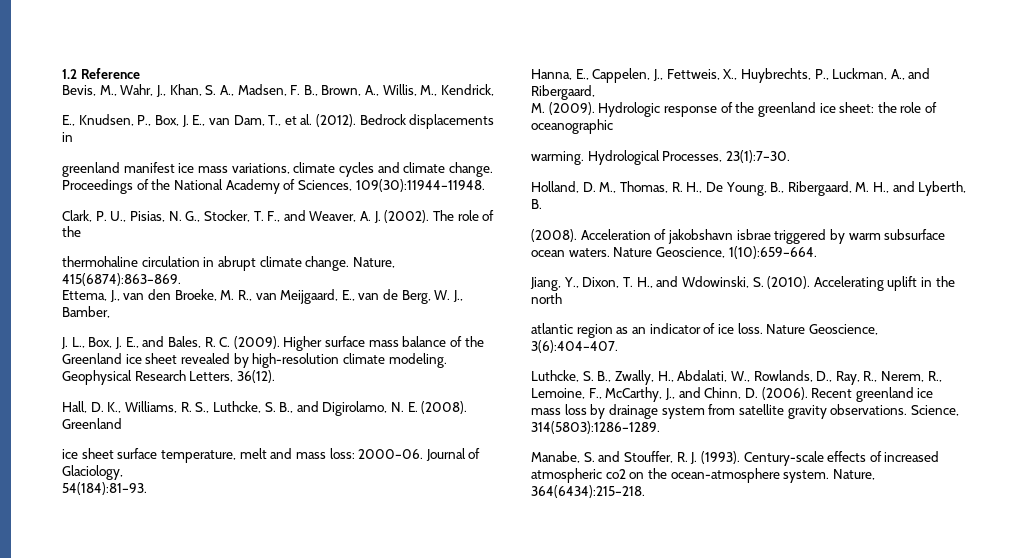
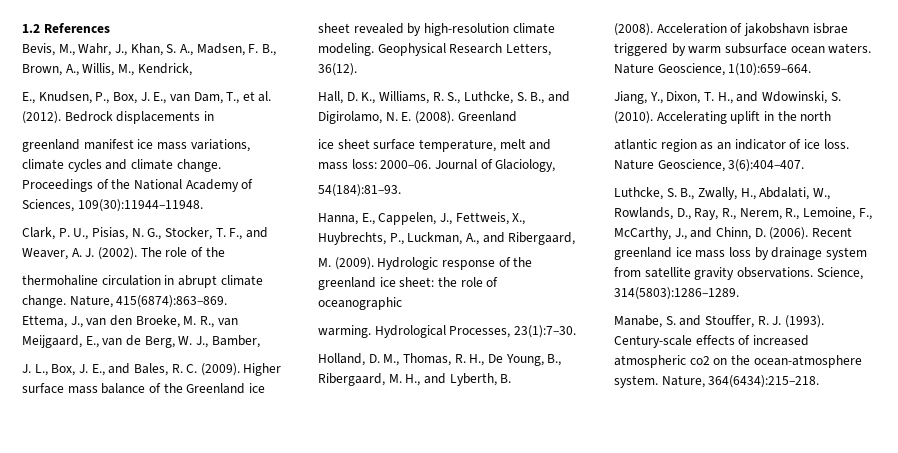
[80,68,140,79] Reference -> [43,23,110,33] References

